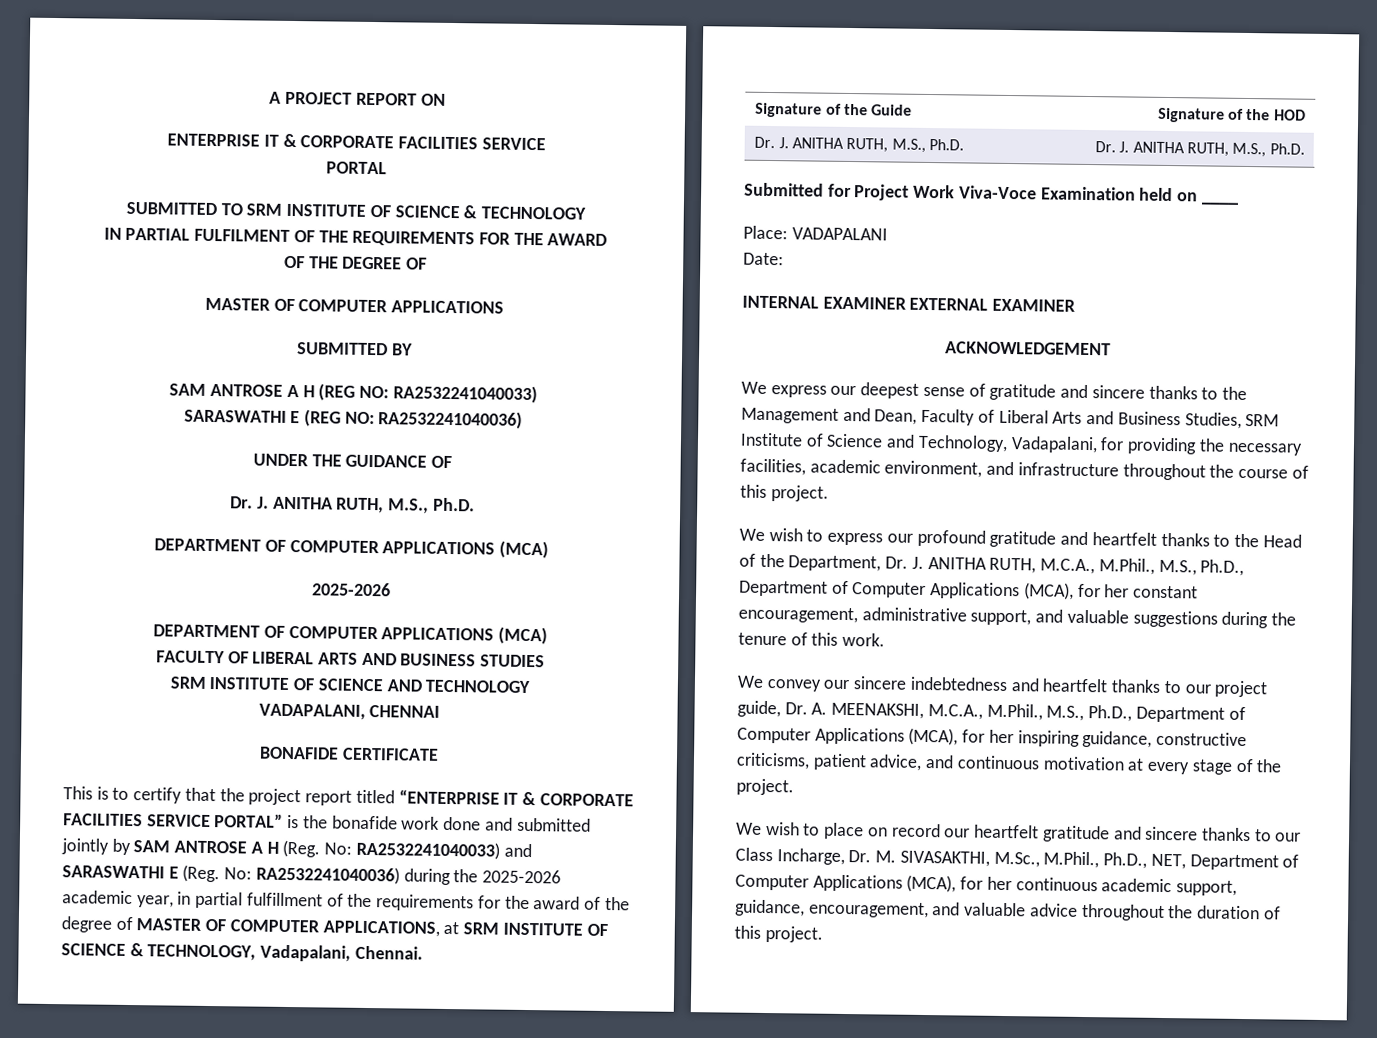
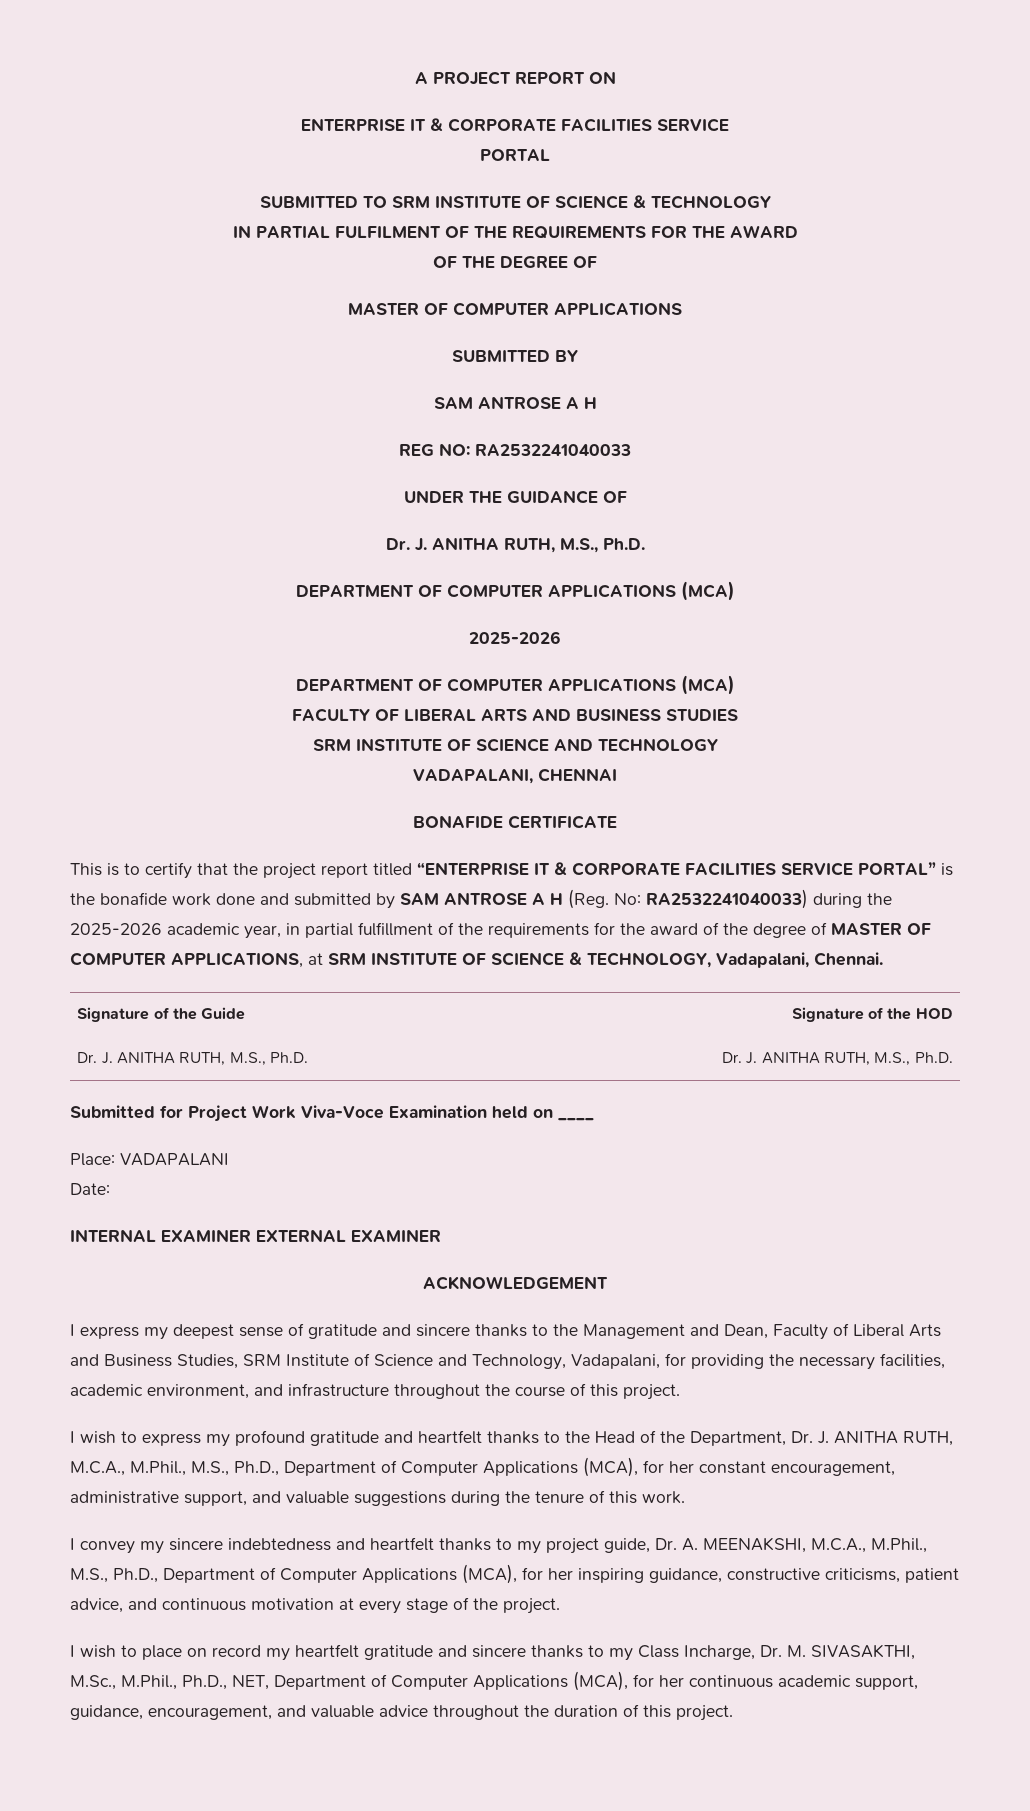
[318,383,538,404] [183,409,524,429] (REG NO: RA2532241040033) // SARASWATHI E (REG NO: RA2532241040036) -> [399,443,631,456] // REG NO: RA2532241040033
[61,838,109,855] jointly -> (371, 899) none
[503,843,532,858] [62,864,400,885] and SARASWATHI E (Reg. No: RA2532241040036) -> (808, 899) none
[741,381,857,398] We express our -> [70,1324,168,1340] I express my
[739,528,765,541] We -> [70,1431,75,1443] I
[886,533,913,543] our -> [206,1434,230,1447] my
[737,675,850,692] We convey our -> [70,1538,164,1554] I convey my
[1184,684,1211,694] our -> [517,1541,541,1554] my
[736,822,762,835] We -> [70,1645,75,1657] I
[944,828,971,838] our -> [266,1648,290,1661] my
[1274,832,1302,842] our -> [609,1648,633,1661] my

